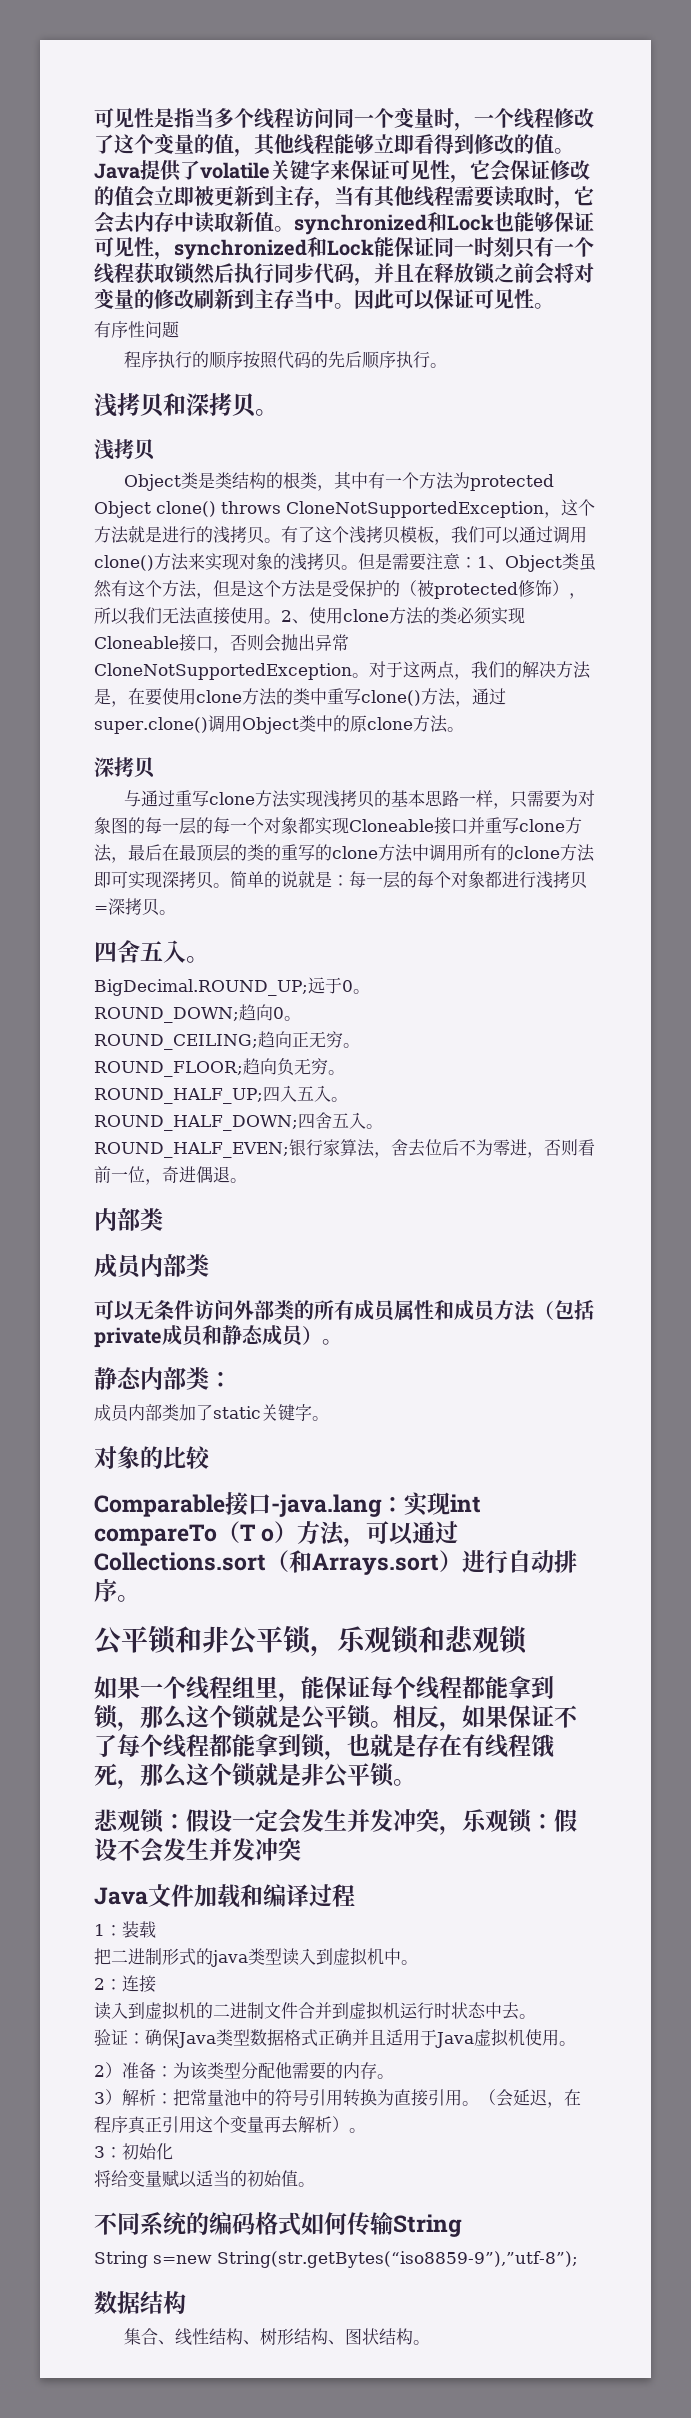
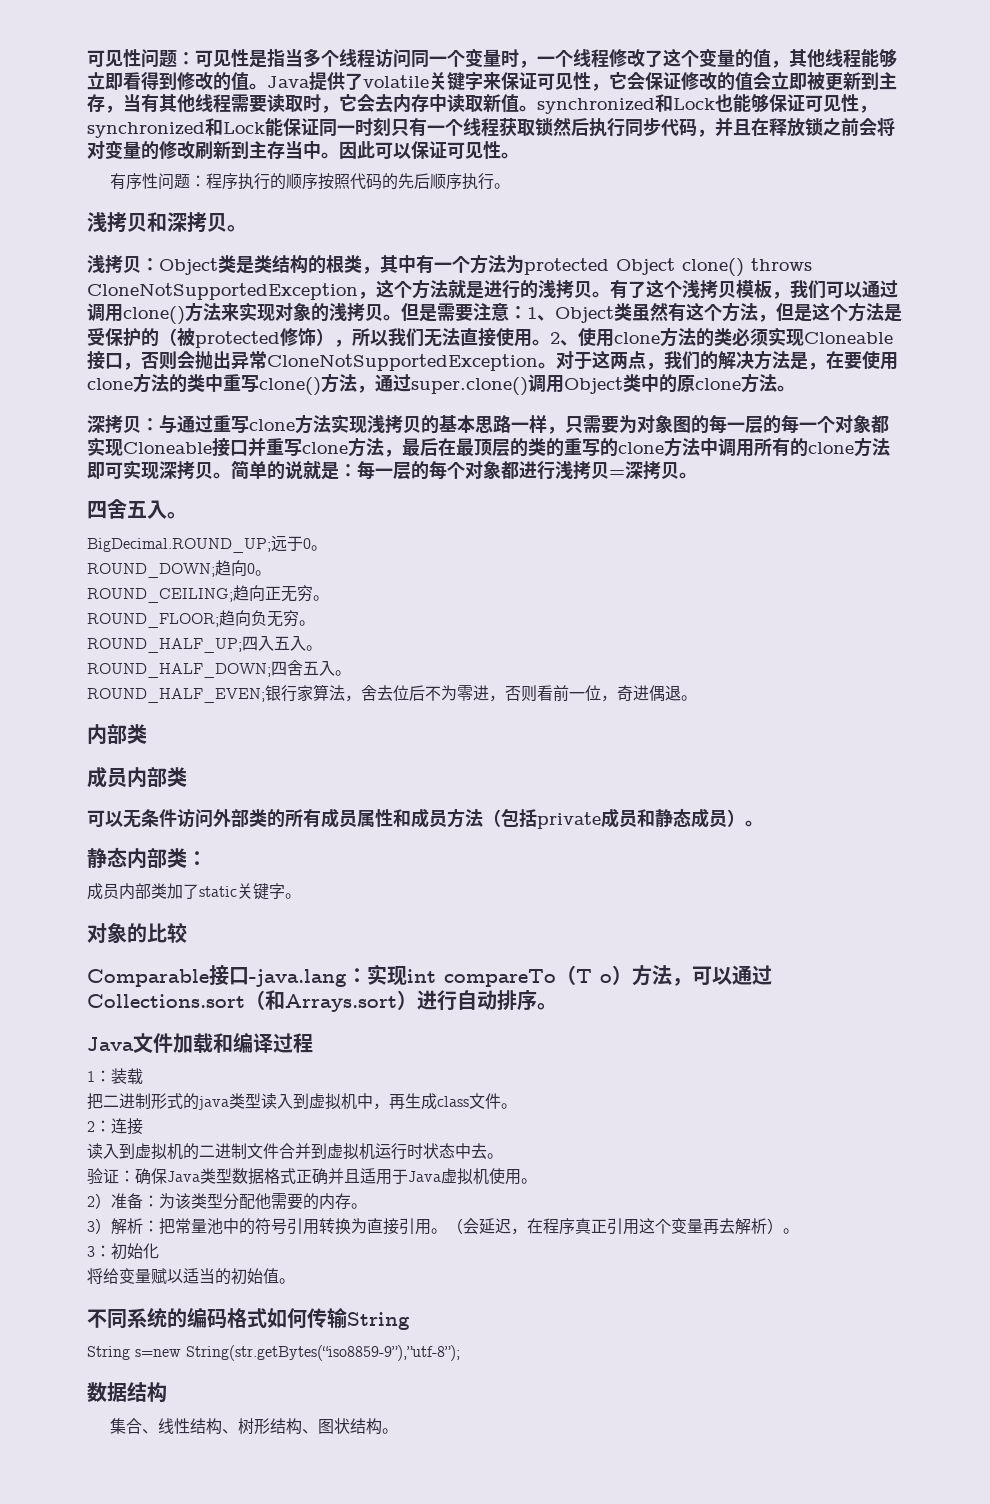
[94,108,154,128] 可见性 -> [87,49,249,68] 可见性问题：可见性
(179, 329) // -> [189,175,206,187] ：
(155, 449) // -> [141,258,159,271] ：
(155, 767) // -> [141,418,159,431] ：
[94,1625,528,1657] [94,1676,554,1702] [94,1705,578,1731] [94,1734,555,1760] [94,1763,416,1789] [94,1809,577,1835] [94,1838,301,1863] // 公平锁和非公平锁，乐观锁和悲观锁 // 如果一个线程组里，能保证每个线程都能拿到锁，那么这个锁就是公平锁。相反，如果保证不了每个线程都能拿到锁，也就是存在有线程饿死，那么这个锁就是非公平锁。 // 悲观锁：假设一定会发生并发冲突，乐观锁：假设不会发生并发冲突 -> (557, 1006) none
(401, 1956) none -> [373,1093,501,1110] ，再生成class文件

